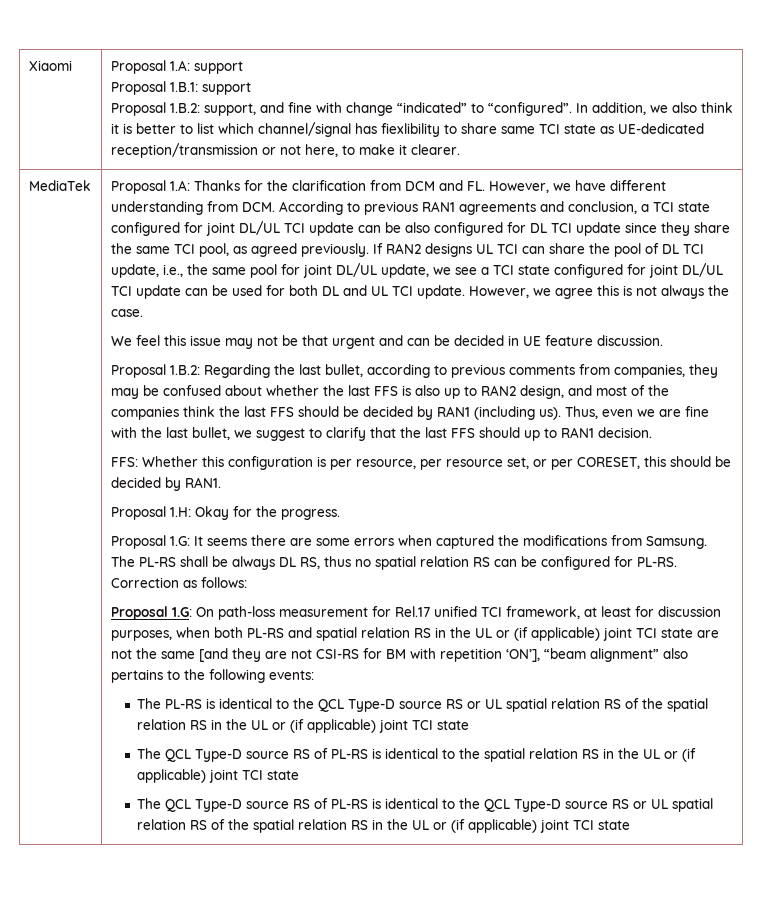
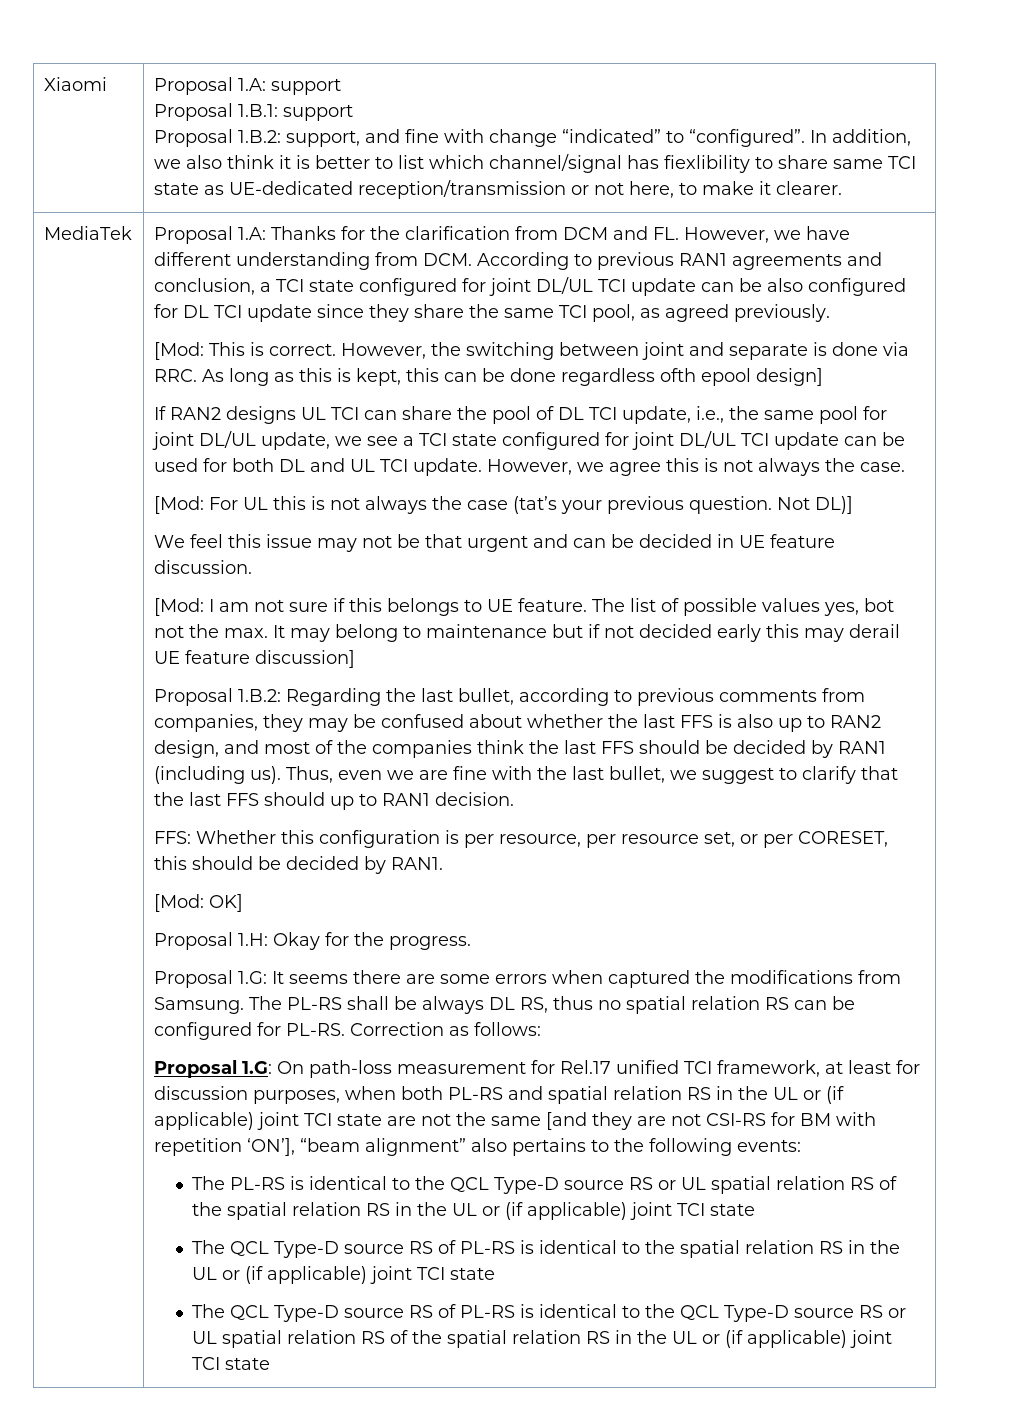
(369, 250) none -> [153,342,909,360] [153,368,823,386] // [Mod: This is correct. However, the switching between joint and separate is done via RRC. As long as this is kept, this can be done regardless ofth epool design] //
(143, 313) none -> [153,496,853,514] // [Mod: For UL this is not always the case (tat’s your previous question. Not DL)]
(663, 340) none -> [153,598,894,616] [153,624,900,642] [153,650,355,668] // [Mod: I am not sure if this belongs to UE feature. The list of possible values yes, bot not the max. It may belong to maintenance but if not decided early this may derail UE feature discussion]
(221, 482) none -> [153,894,243,912] // [Mod: OK]

